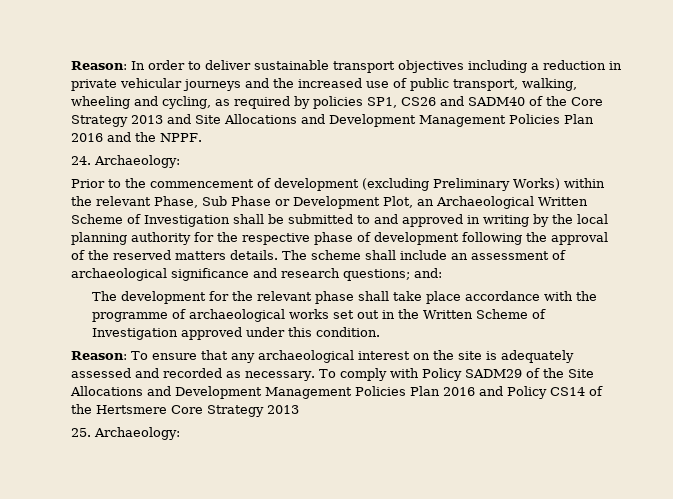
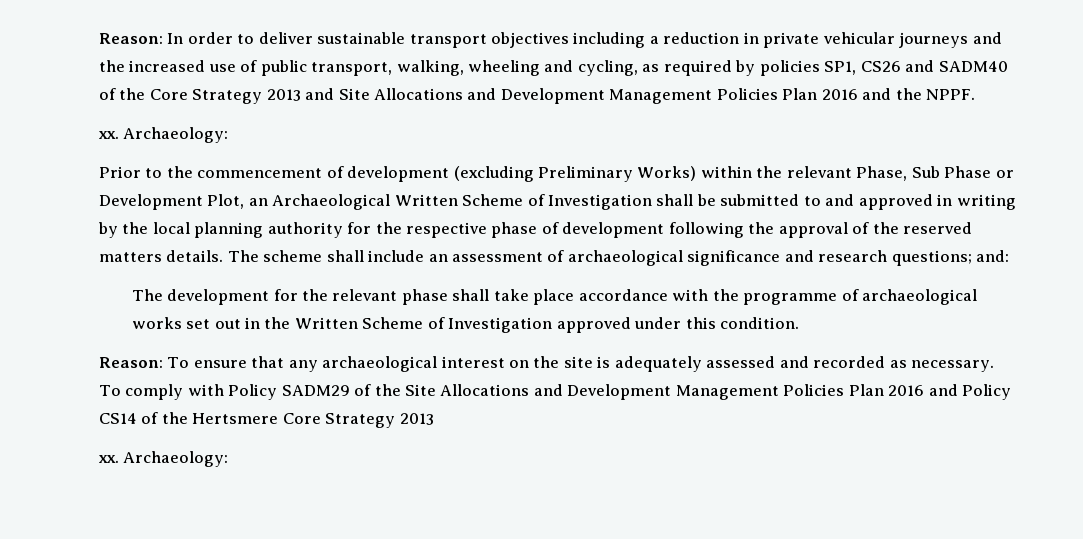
[70,156,91,165] 24. -> [97,131,119,139] xx.
[70,428,91,437] 25. -> [97,455,119,463] xx.

